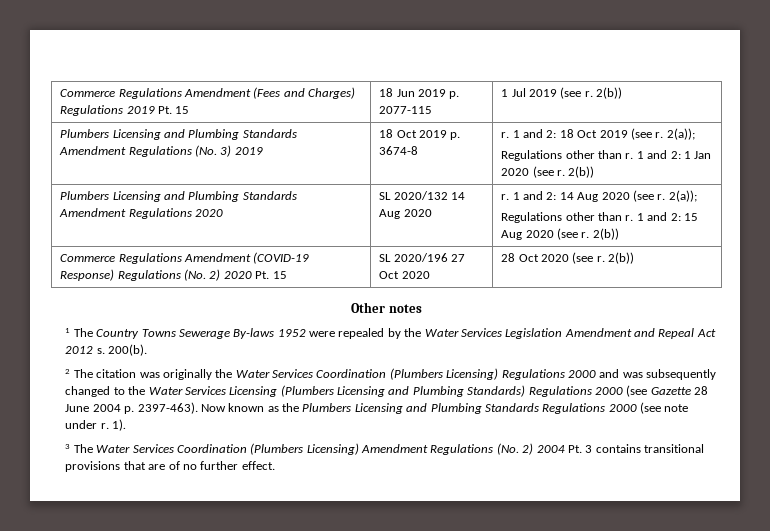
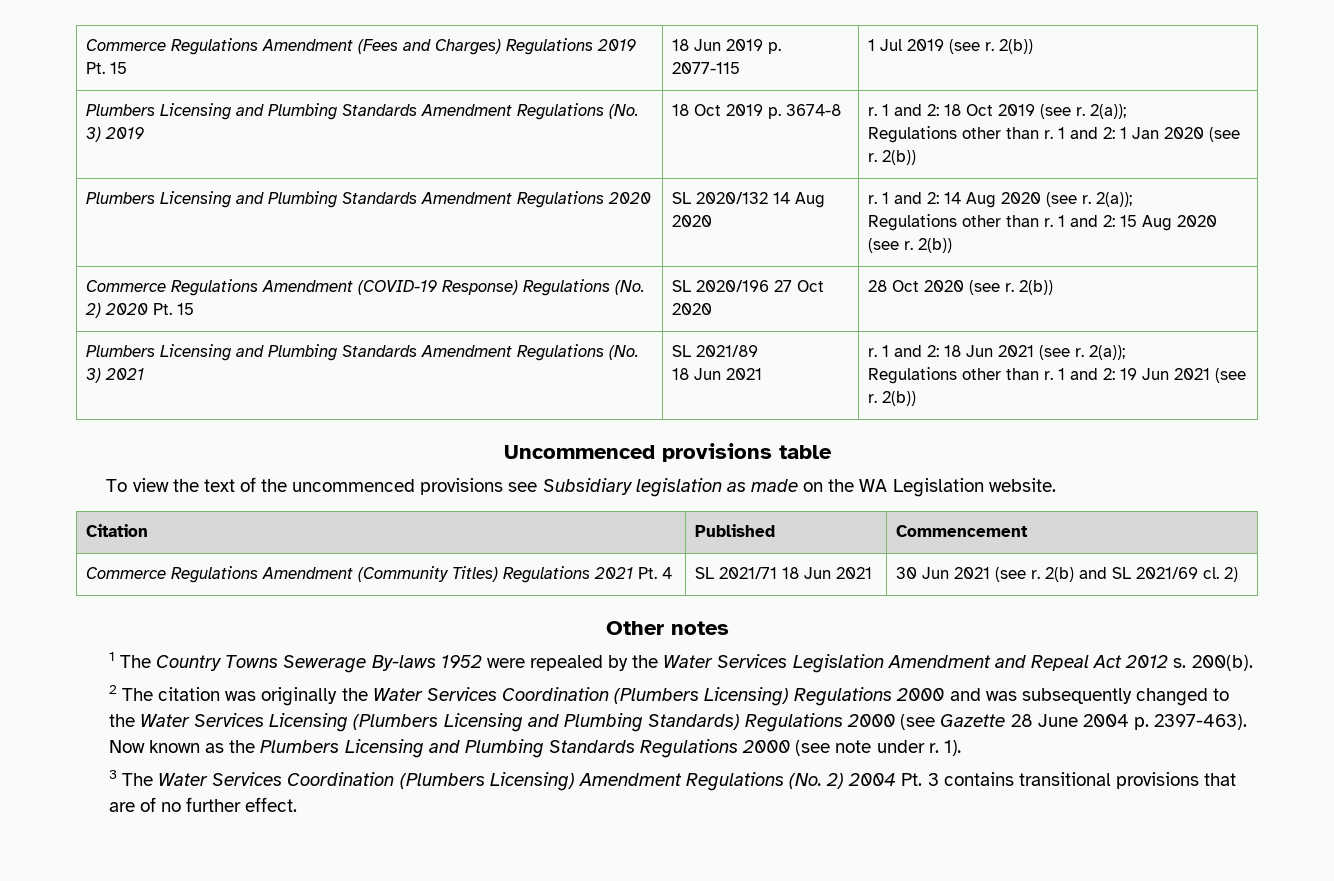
(635, 258) none -> [86,344,640,361] [86,368,145,383] [672,345,759,357] [672,368,763,380] [868,345,1126,360] [868,367,1247,384] [868,391,917,406] [503,443,832,462] [106,477,1056,497] [86,524,149,537] [695,524,776,537] [896,525,1029,537] [86,566,673,583] [695,567,873,579] [896,567,1239,582] // Plumbers Licensing and Plumbing Standards Amendment Regulations (No. 3) 2021 | SL 2021/89 // 18 Jun 2021 | r. 1 and 2: 18 Jun 2021 (see r. 2(a)); // Regulations other than r. 1 and 2: 19 Jun 2021 (see r. 2(b)) // Uncommenced provisions table // To view the text of the uncommenced provisions see Subsidiary legislation as made on the WA Legislation website. // Citation | Published | Commencement // Commerce Regulations Amendment (Community Titles) Regulations 2021 Pt. 4 | SL 2021/71 18 Jun 2021 | 30 Jun 2021 (see r. 2(b) and SL 2021/69 cl. 2)

